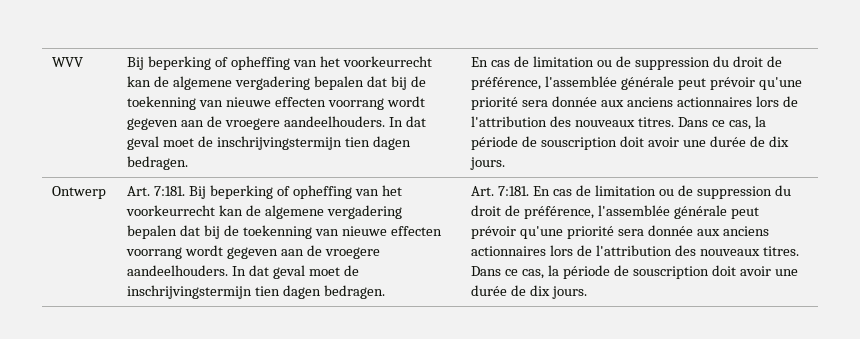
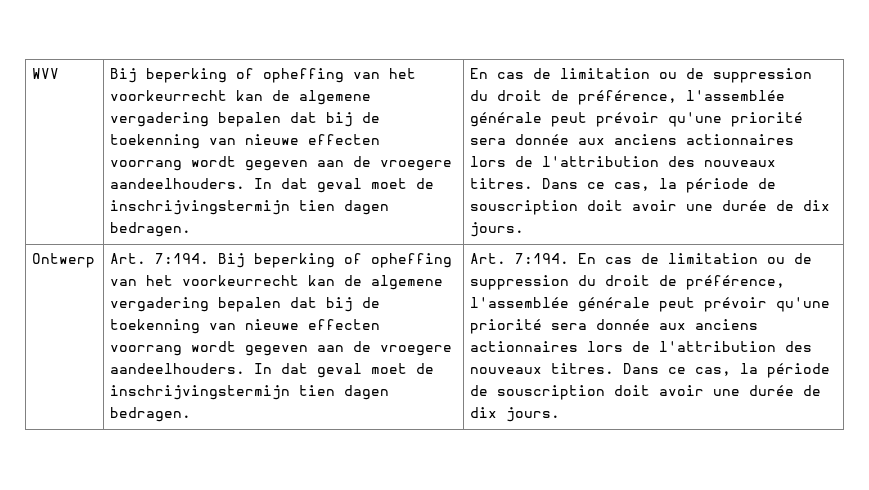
[154,186,186,196] 7:181. -> [155,253,210,264] 7:194.
[498,186,530,196] 7:181. -> [515,253,570,264] 7:194.

